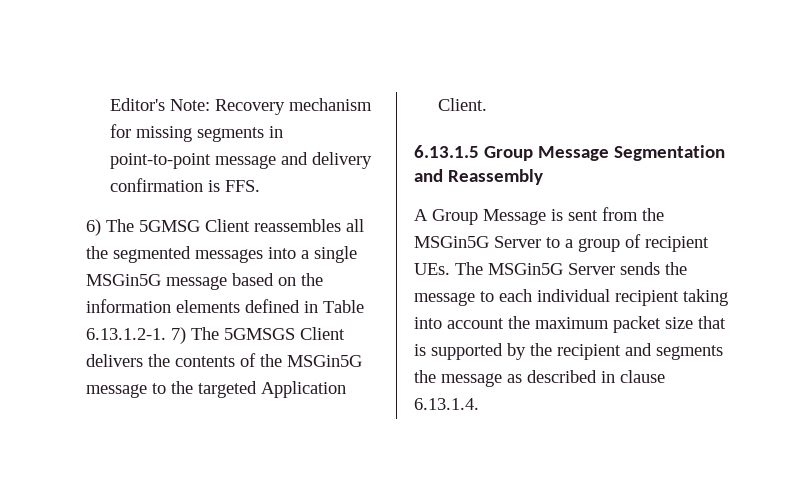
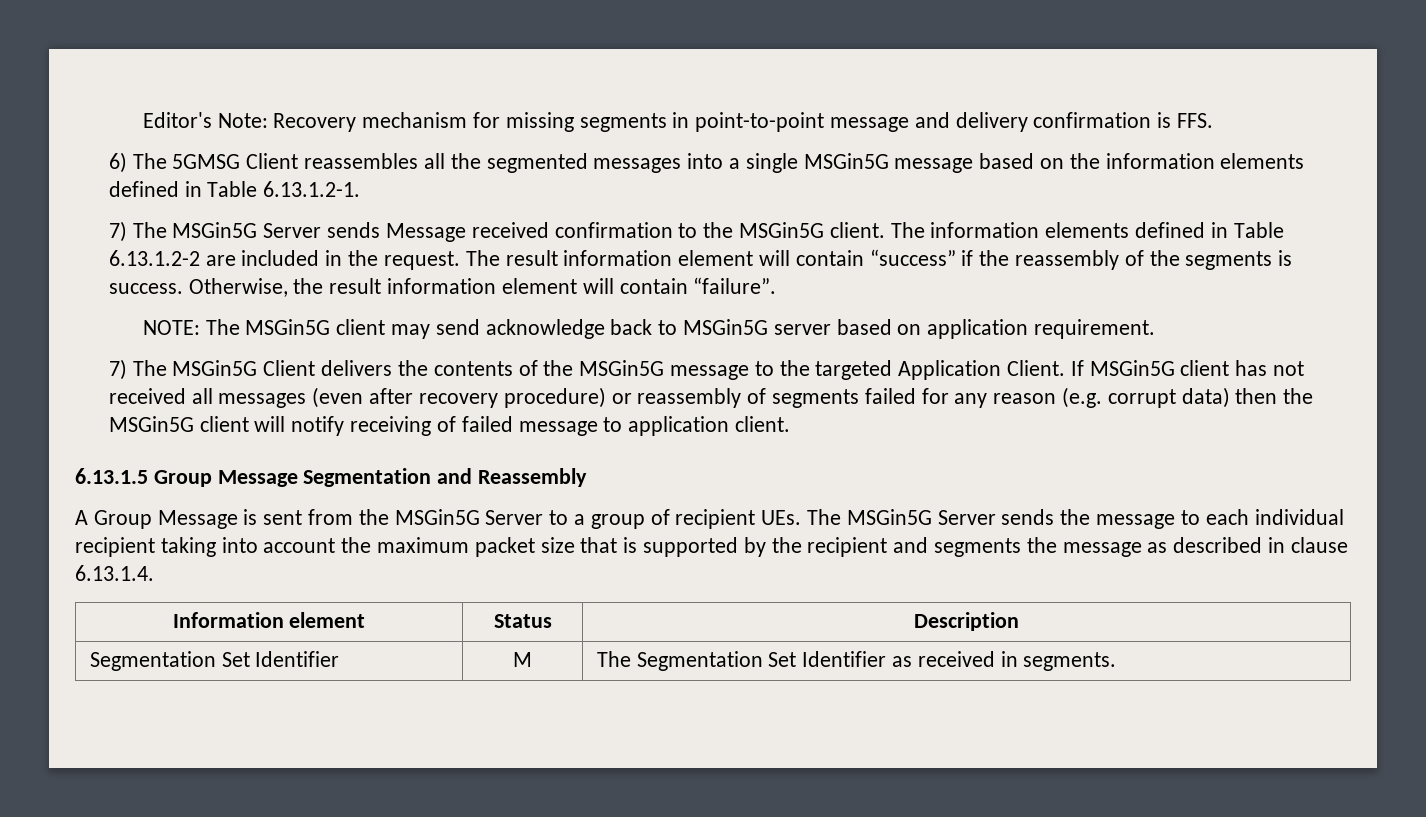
[170,327,295,344] 7) The 5GMSGS -> [108,221,1284,242] [108,249,1293,270] [108,277,777,297] [142,319,1155,339] [108,359,258,380] // 7) The MSGin5G Server sends Message received confirmation to the MSGin5G client. The information elements defined in Table 6.13.1.2-2 are included in the request. The result information element will contain “success” if the reassembly of the segments is success. Otherwise, the result information element will contain “failure”. // NOTE: The MSGin5G client may send acknowledge back to MSGin5G server based on application requirement. // 7) The MSGin5G
(487, 104) none -> [1070,360,1304,376] [108,387,1314,408] [108,416,790,436] If MSGin5G client has not received all messages (even after recovery procedure) or reassembly of segments failed for any reason (e.g. corrupt data) then the MSGin5G client will notify receiving of failed message to application client.
(479, 404) none -> [172,612,366,628] [493,614,552,628] [914,612,1019,631] [89,651,340,671] [513,652,532,667] [596,651,1117,671] // Information element | Status | Description // Segmentation Set Identifier | M | The Segmentation Set Identifier as received in segments.

